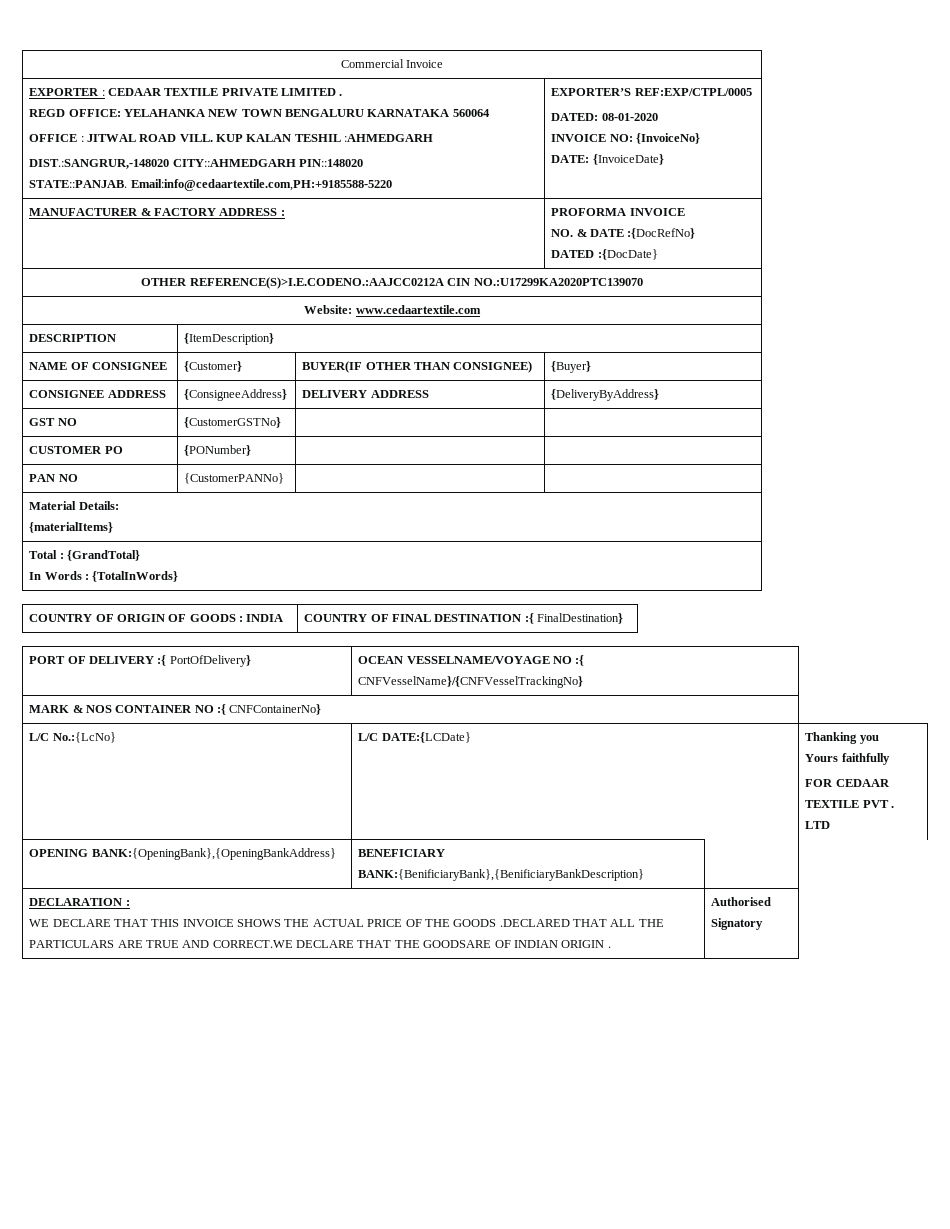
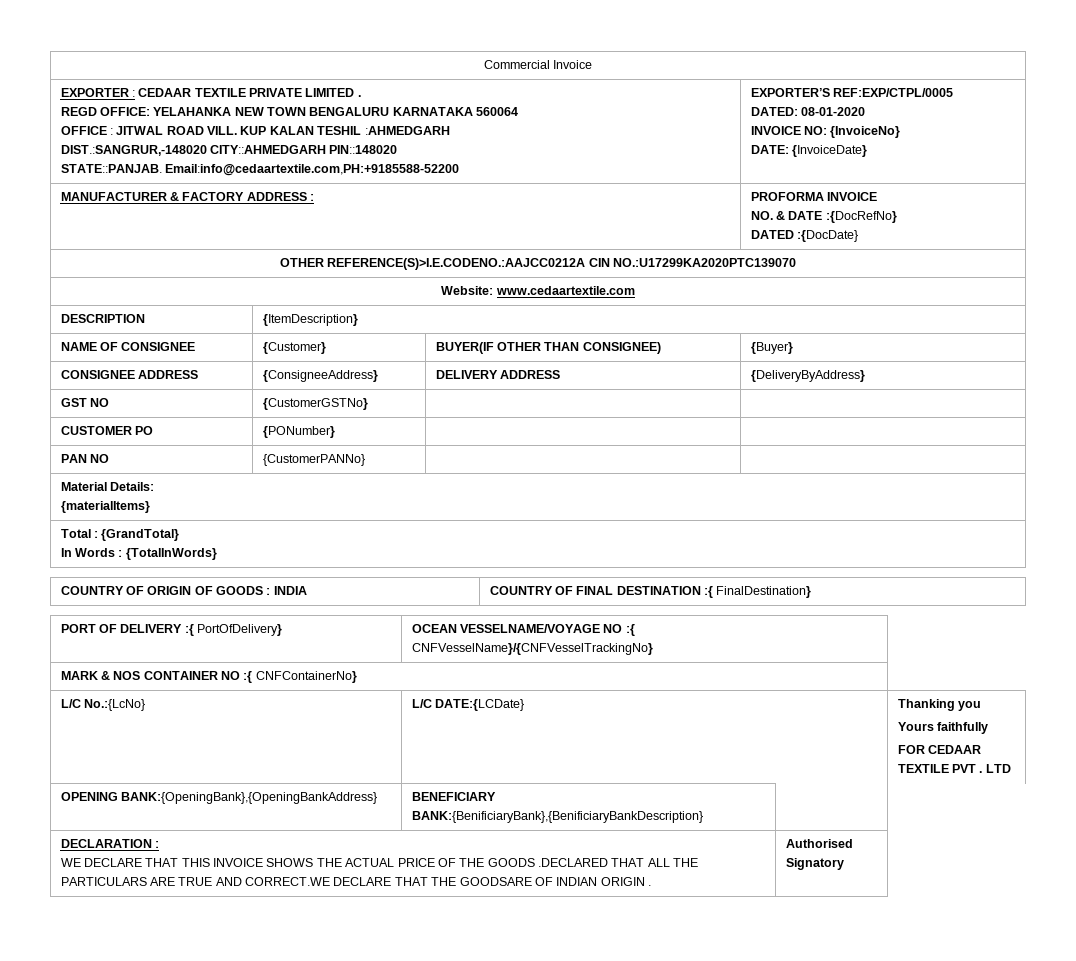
[130,179,392,191] Email:info@cedaartextile.com,PH:+9185588-5220 -> [164,164,459,176] Email:info@cedaartextile.com,PH:+9185588-52200

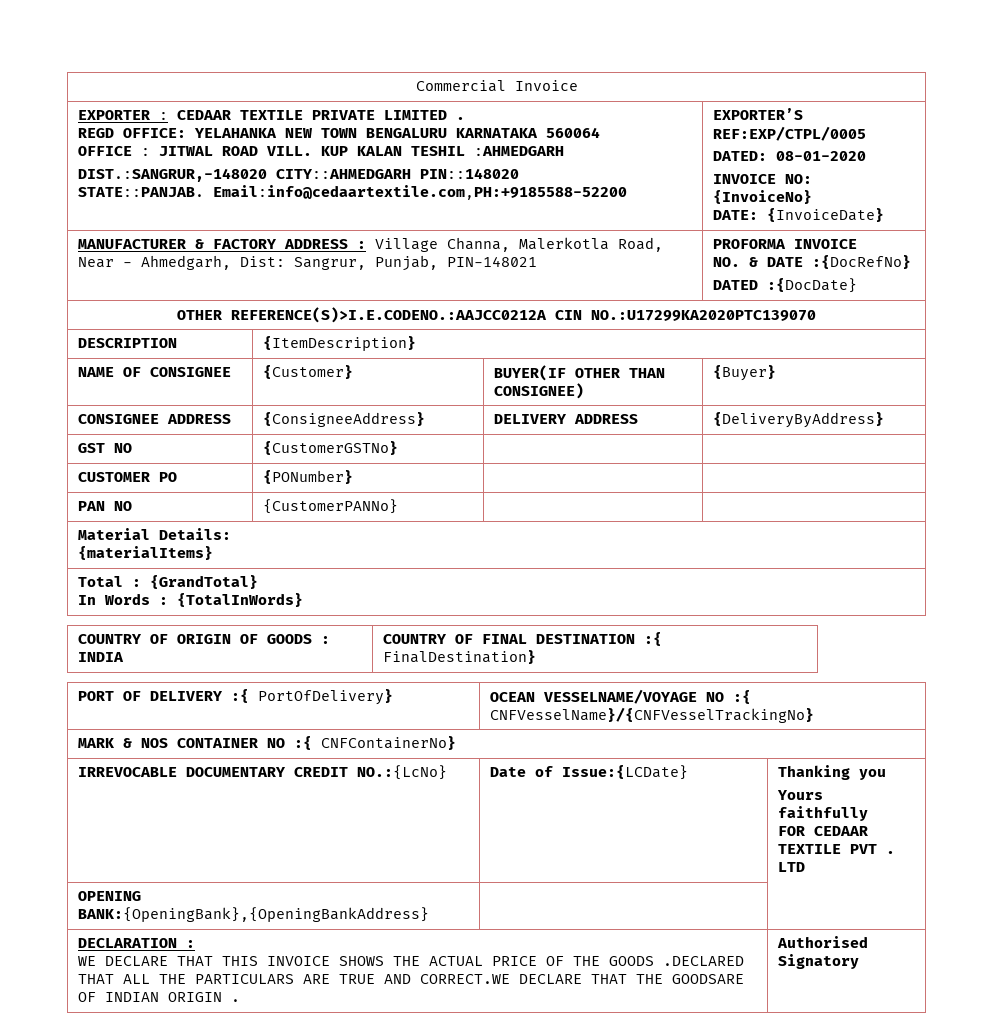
(314, 197) none -> [375,237,664,252] [78,255,538,271] Village Channa, Malerkotla Road, Near - Ahmedgarh, Dist: Sangrur, Punjab, PIN-148021
[441,286,635,295] // Website: www.cedaartextile.com -> (816, 315) none
[60,699,145,711] [411,699,524,711] L/C No.:{LcNo} | L/C DATE:{LCDate} -> [78,765,448,780] [490,765,689,780] IRREVOCABLE DOCUMENTARY CREDIT NO.:{LcNo} | Date of Issue:{LCDate}
[411,792,496,801] [411,811,703,823] BENEFICIARY BANK:{BenificiaryBank},{BenificiaryBankDescription} -> (430, 914) none

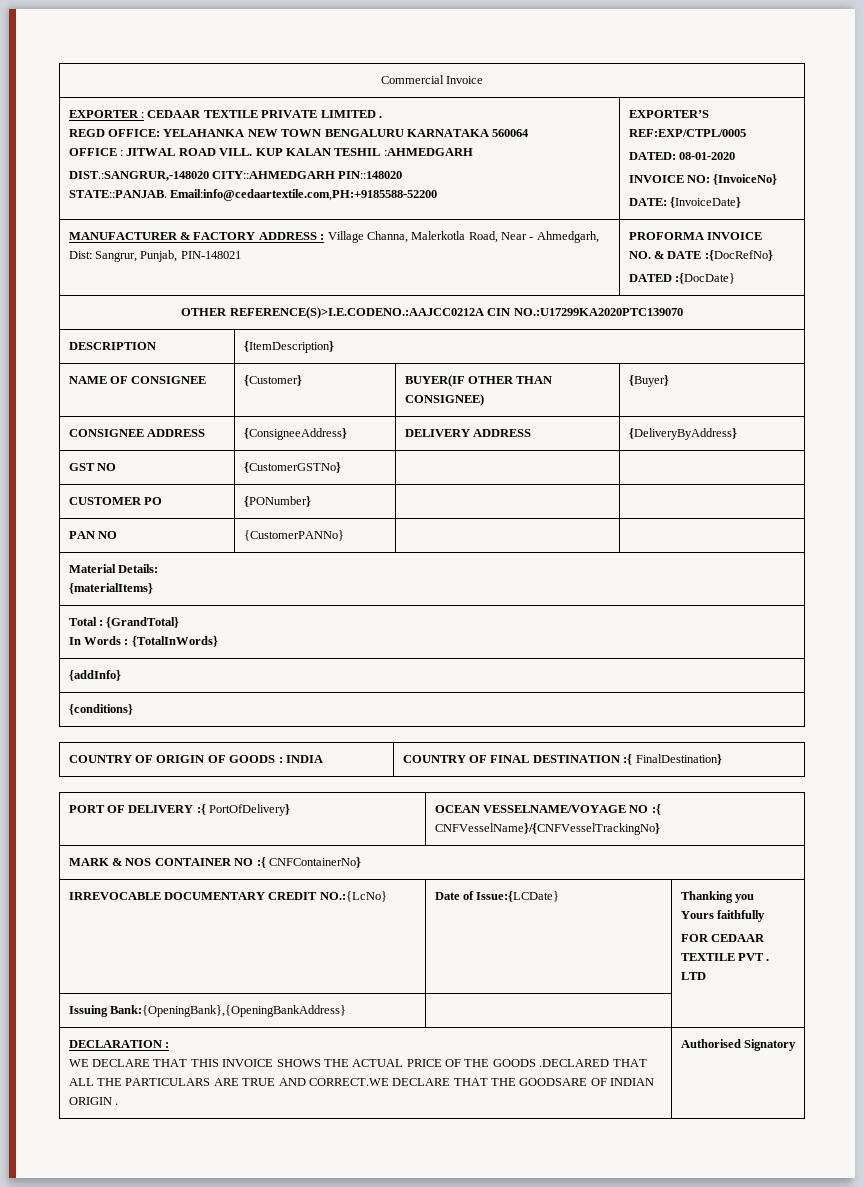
(304, 600) none -> [68,670,121,681] [68,704,133,715] // {addInfo} // {conditions}
[78,891,142,901] [78,907,430,922] OPENING BANK:{OpeningBank},{OpeningBankAddress} -> [68,1005,347,1017] Issuing Bank:{OpeningBank},{OpeningBankAddress}

